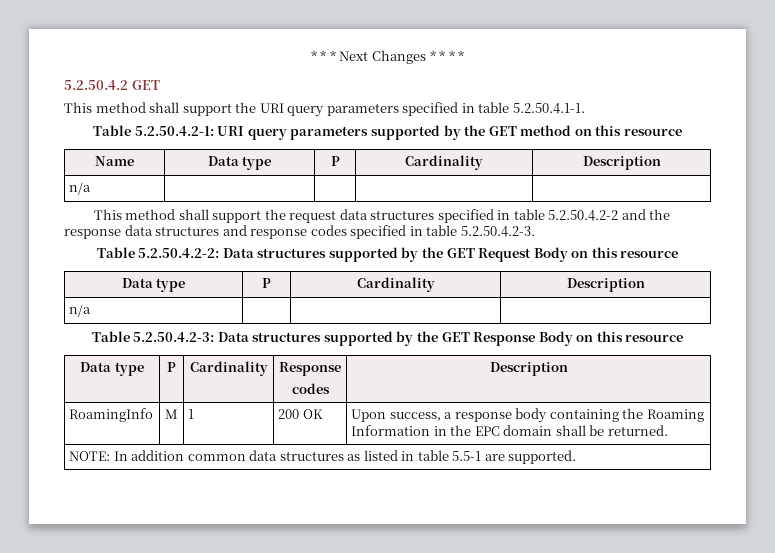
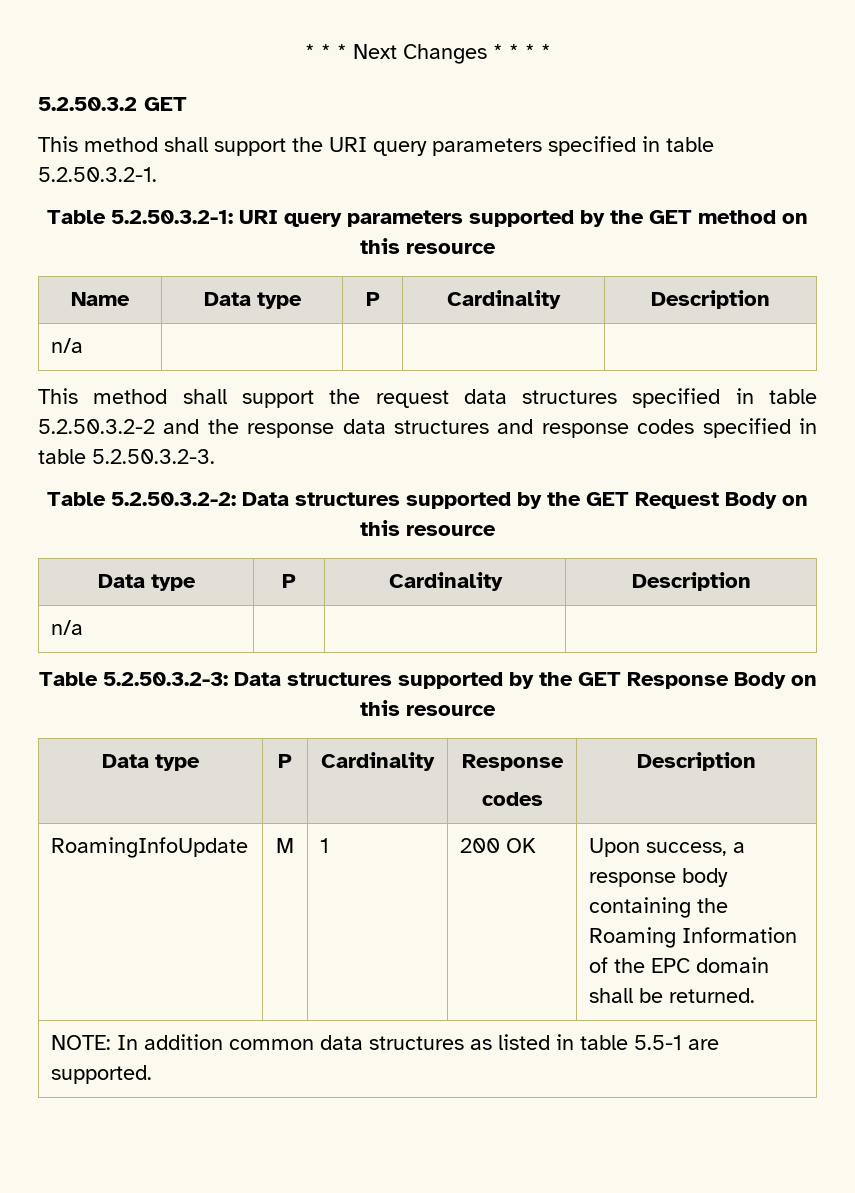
[64,80,128,90] 5.2.50.4.2 -> [38,97,137,111] 5.2.50.3.2
[512,103,585,114] [93,125,214,136] 5.2.50.4.1-1. // Table 5.2.50.4.2-1: -> [38,167,157,182] [47,210,233,224] 5.2.50.3.2-1. // Table 5.2.50.3.2-1:
[548,210,619,221] 5.2.50.4.2-2 -> [38,419,155,434] 5.2.50.3.2-2
[460,226,535,237] [96,247,220,258] 5.2.50.4.2-3. // Table 5.2.50.4.2-2: -> [92,449,215,464] [47,492,236,506] 5.2.50.3.2-3. // Table 5.2.50.3.2-2:
[133,332,215,342] 5.2.50.4.2-3: -> [102,672,228,686] 5.2.50.3.2-3:
[69,408,154,422] RoamingInfo -> [51,837,249,858] RoamingInfoUpdate
[433,426,447,436] in -> [589,957,609,973] of

